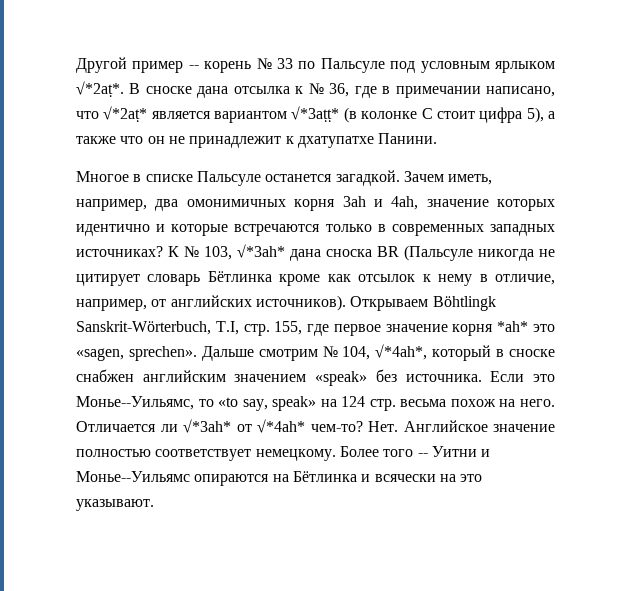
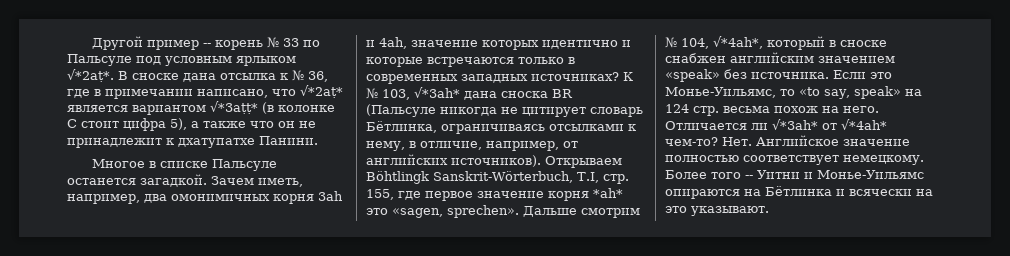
[207,271,473,286] Бётлинка кроме как отcылок к нему -> [366,121,636,134] [366,141,405,151] Бётлинка, ограничиваясь отсылками к нему,
[76,396,194,410] Монье--Уильямс, -> [665,87,776,98] Монье-Уильямс,
[76,471,190,482] Монье--Уильямс -> [817,170,924,179] Монье-Уильямс

